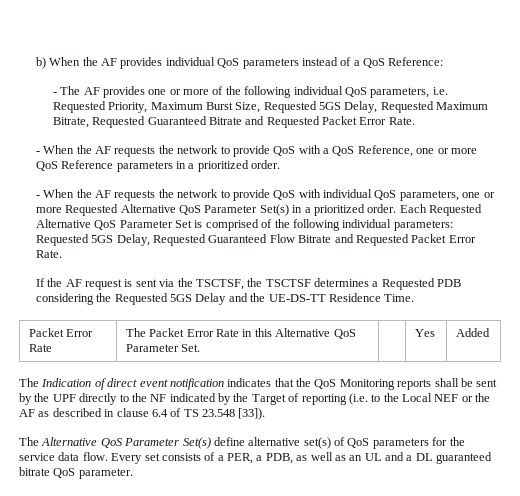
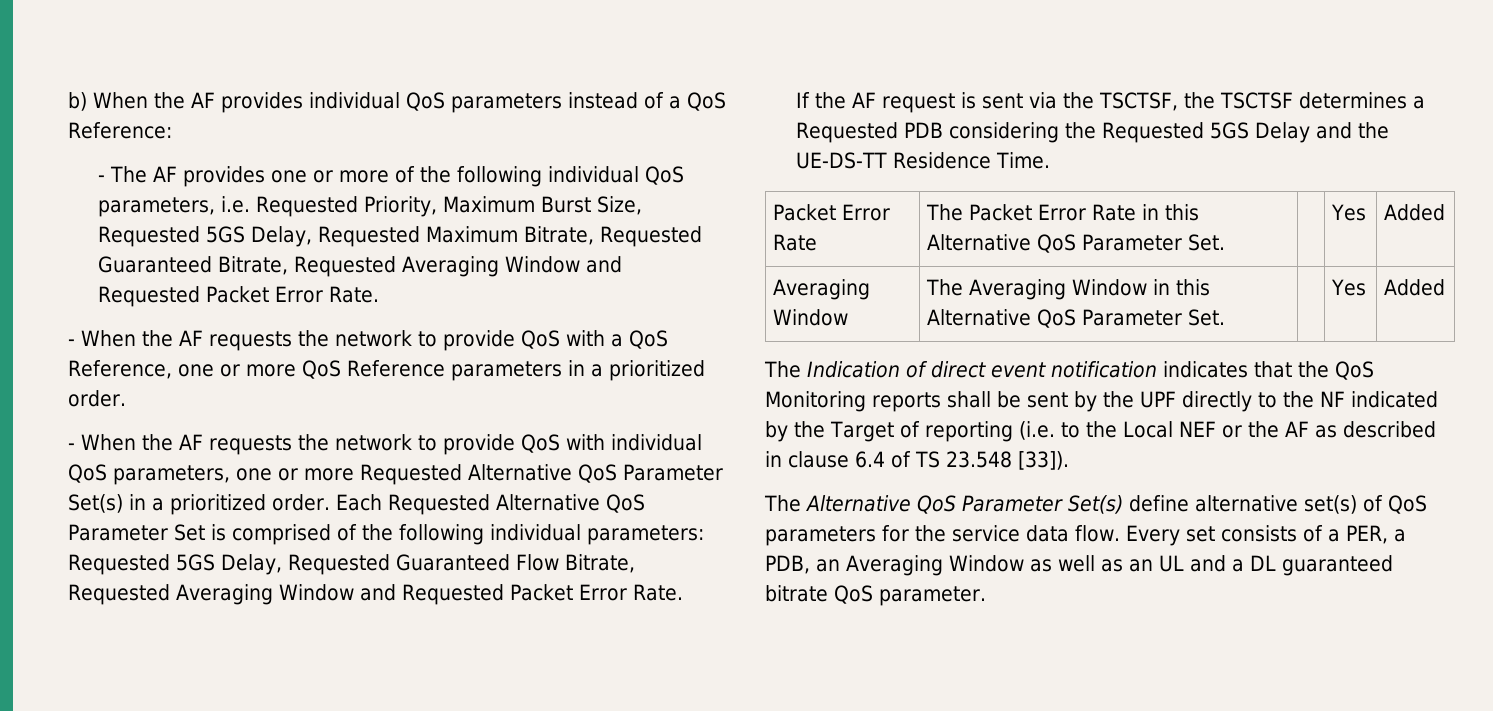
[208,117,242,125] Bitrate -> [218,256,581,277] Bitrate, Requested Averaging Window
[298,235,332,243] Bitrate -> [564,554,635,573] [67,584,354,605] Bitrate, Requested Averaging Window
(490, 332) none -> [773,279,871,300] [773,309,849,326] [926,279,1211,300] [927,309,1226,328] [1331,279,1367,296] [1384,279,1446,296] // Averaging Window | The Averaging Window in this Alternative QoS Parameter Set. | | Yes | Added
(293, 458) none -> [816,555,1024,576] an Averaging Window

